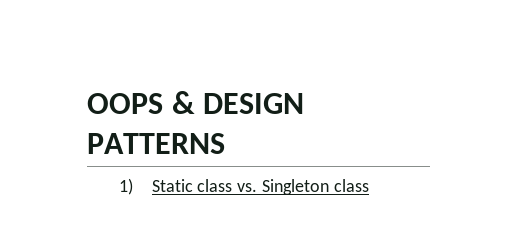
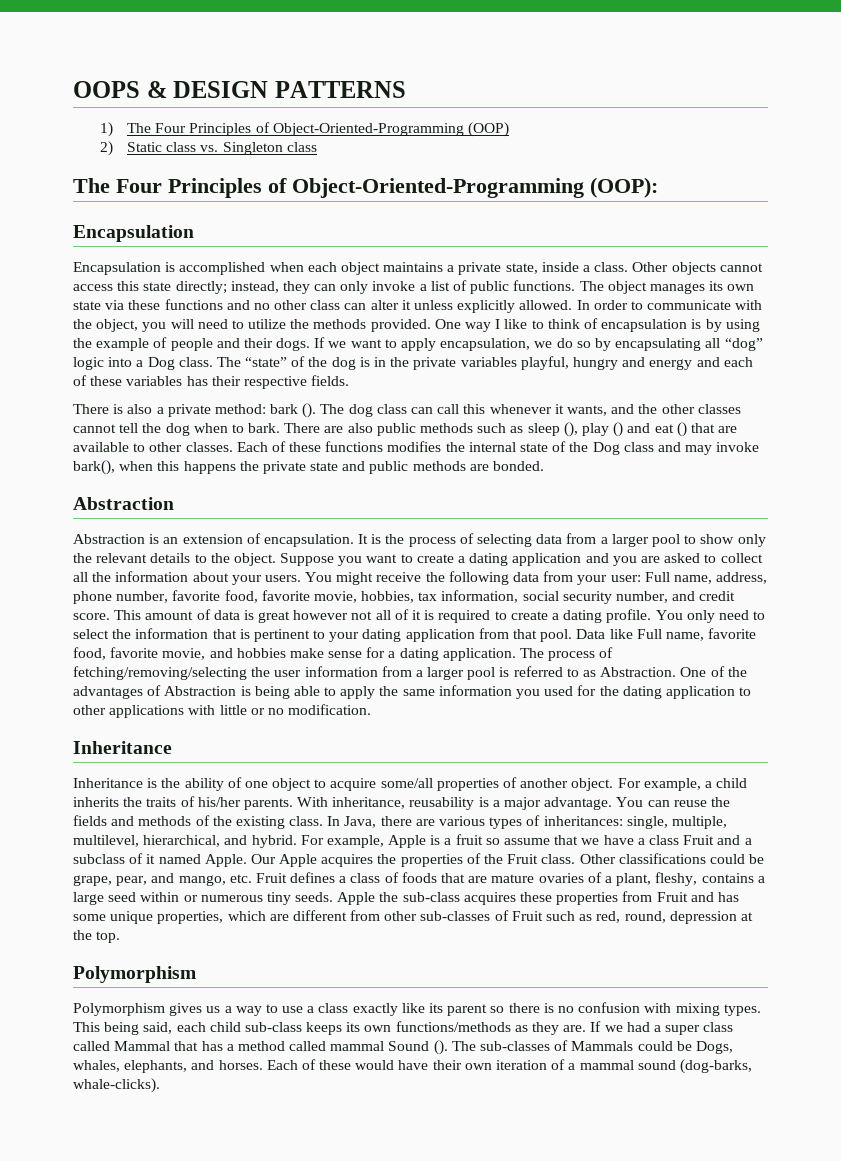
(134, 186) none -> [127,122,510,137] [100,141,114,156] The Four Principles of Object-Oriented-Programming (OOP) // 2)
(369, 185) none -> [73,177,658,198] [73,225,194,242] [73,262,763,275] [73,280,755,294] [73,299,763,313] [73,318,760,332] [73,337,763,351] [73,356,753,370] [73,375,350,389] [73,403,741,418] [73,422,738,437] [73,441,760,455] [73,460,545,475] [73,497,174,510] [73,533,766,547] [73,553,763,566] [73,571,768,585] [73,590,736,604] [73,609,766,623] [73,628,757,642] [73,647,614,661] [73,666,747,680] [73,685,752,699] [73,704,372,718] [73,741,172,754] [73,777,748,791] [73,796,730,810] [73,815,727,829] [73,834,752,848] [73,853,765,867] [73,872,765,886] [73,891,739,905] [73,910,753,924] [73,930,121,943] [73,966,196,983] [73,1002,761,1016] [73,1021,734,1035] [73,1040,733,1055] [73,1059,752,1074] [73,1078,160,1093] // The Four Principles of Object-Oriented-Programming (OOP): // Encapsulation // Encapsulation is accomplished when each object maintains a private state, inside a class. Other objects cannot access this state directly; instead, they can only invoke a list of public functions. The object manages its own state via these functions and no other class can alter it unless explicitly allowed. In order to communicate with the object, you will need to utilize the methods provided. One way I like to think of encapsulation is by using the example of people and their dogs. If we want to apply encapsulation, we do so by encapsulating all “dog” logic into a Dog class. The “state” of the dog is in the private variables playful, hungry and energy and each of these variables has their respective fields. // There is also a private method: bark (). The dog class can call this whenever it wants, and the other classes cannot tell the dog when to bark. There are also public methods such as sleep (), play () and eat () that are available to other classes. Each of these functions modifies the internal state of the Dog class and may invoke bark(), when this happens the private state and public methods are bonded. // Abstraction // Abstraction is an extension of encapsulation. It is the process of selecting data from a larger pool to show only the relevant details to the object. Suppose you want to create a dating application and you are asked to collect all the information about your users. You might receive the following data from your user: Full name, address, phone number, favorite food, favorite movie, hobbies, tax information, social security number, and credit score. This amount of data is great however not all of it is required to create a dating profile. You only need to select the information that is pertinent to your dating application from that pool. Data like Full name, favorite food, favorite movie, and hobbies make sense for a dating application. The process of fetching/removing/selecting the user information from a larger pool is referred to as Abstraction. One of the advantages of Abstraction is being able to apply the same information you used for the dating application to other applications with little or no modification. // Inheritance // Inheritance is the ability of one object to acquire some/all properties of another object. For example, a child inherits the traits of his/her parents. With inheritance, reusability is a major advantage. You can reuse the fields and methods of the existing class. In Java, there are various types of inheritances: single, multiple, multilevel, hierarchical, and hybrid. For example, Apple is a fruit so assume that we have a class Fruit and a subclass of it named Apple. Our Apple acquires the properties of the Fruit class. Other classifications could be grape, pear, and mango, etc. Fruit defines a class of foods that are mature ovaries of a plant, fleshy, contains a large seed within or numerous tiny seeds. Apple the sub-class acquires these properties from Fruit and has some unique properties, which are different from other sub-classes of Fruit such as red, round, depression at the top. // Polymorphism // Polymorphism gives us a way to use a class exactly like its parent so there is no confusion with mixing types. This being said, each child sub-class keeps its own functions/methods as they are. If we had a super class called Mammal that has a method called mammal Sound (). The sub-classes of Mammals could be Dogs, whales, elephants, and horses. Each of these would have their own iteration of a mammal sound (dog-barks, whale-clicks).

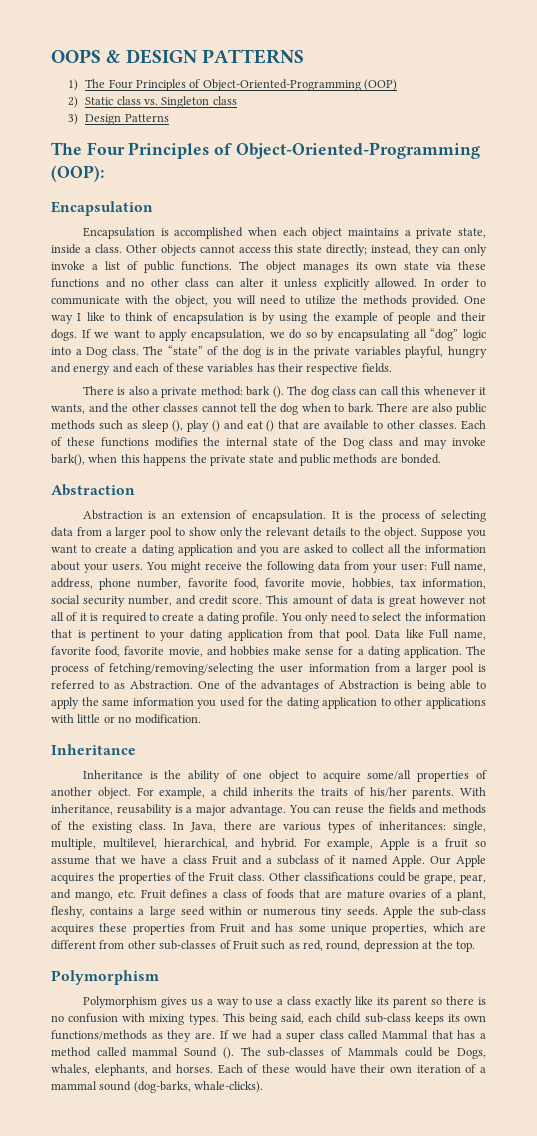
(317, 147) none -> [68,113,169,125] // 3) Design Patterns

